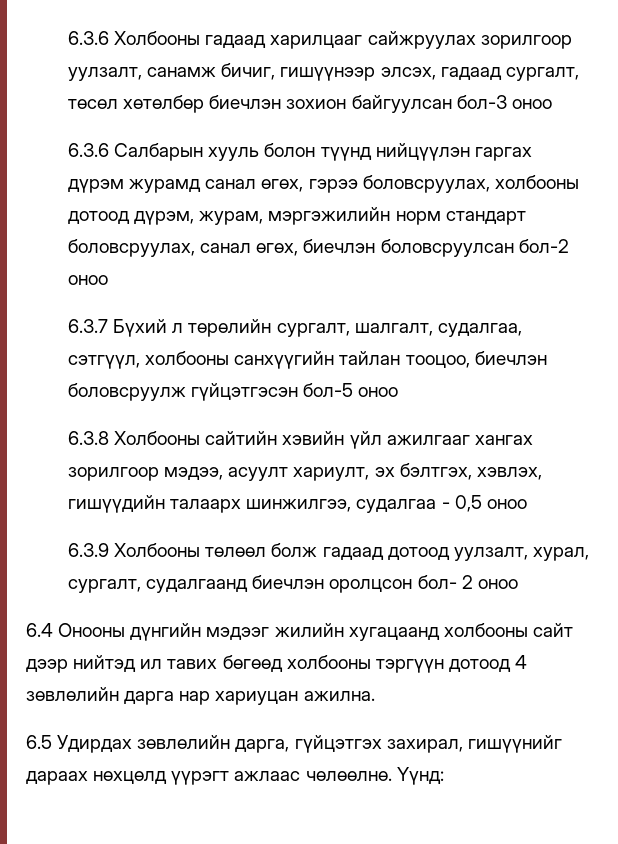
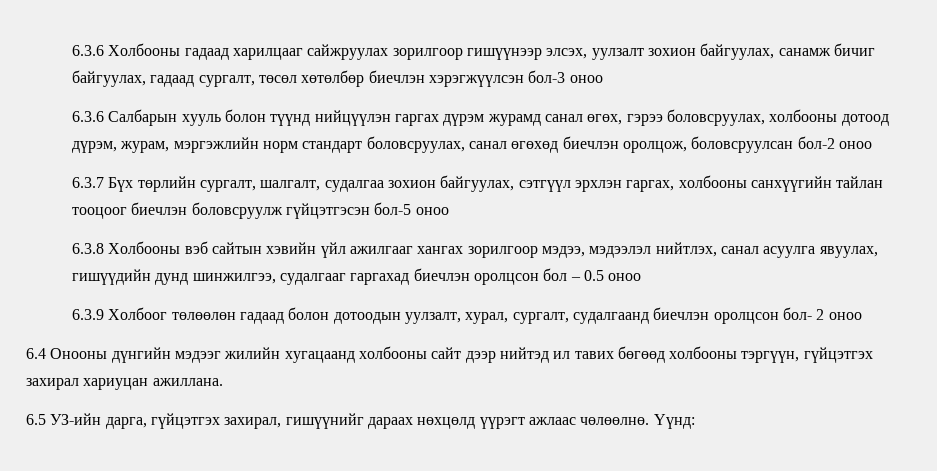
[67,63,436,81] уулзалт, санамж бичиг, гишүүнээр элсэх, -> [467,43,875,60] [72,70,147,87] гишүүнээр элсэх, уулзалт зохион байгуулах, санамж бичиг байгуулах,
[286,95,452,113] зохион байгуулсан -> [429,75,525,87] хэрэгжүүлсэн
[268,207,391,225] мэргэжилийн -> [173,137,259,153] мэргэжлийн
[256,239,376,256] өгөх, биечлэн -> [511,136,688,153] өгөхөд биечлэн оролцож,
[113,319,522,337] [67,355,140,369] Бүхий л төрөлийн сургалт, шалгалт, судалгаа, сэтгүүл, -> [108,175,675,192] Бүх төрлийн сургалт, шалгалт, судалгаа зохион байгуулах, сэтгүүл эрхлэн гаргах,
[405,355,470,368] тооцоо, -> [72,207,128,219] тооцоог
[205,431,278,445] сайтийн -> [184,241,263,254] вэб сайтын
[228,463,542,481] [67,495,527,513] [67,543,450,560] асуулт хариулт, эх бэлтгэх, хэвлэх, гишүүдийн талаарх шинжилгээ, судалгаа - 0,5 оноо // 6.3.9 Холбооны төлөөл болж гадаад дотоод -> [589,242,878,258] [72,268,642,285] [72,307,401,324] мэдээлэл нийтлэх, санал асуулга явуулах, гишүүдийн дунд шинжилгээ, судалгааг гаргахад биечлэн оролцсон бол – 0.5 оноо // 6.3.9 Холбоог төлөөлөн гадаад болон дотоодын
[375,655,528,673] [26,687,375,705] тэргүүн дотоод 4 зөвлөлийн дарга нар хариуцан ажилна. -> [741,347,873,363] [26,378,223,390] тэргүүн, гүйцэтгэх захирал хариуцан ажиллана.
[57,735,231,753] Удирдах зөвлөлийн -> [50,413,102,425] УЗ-ийн

